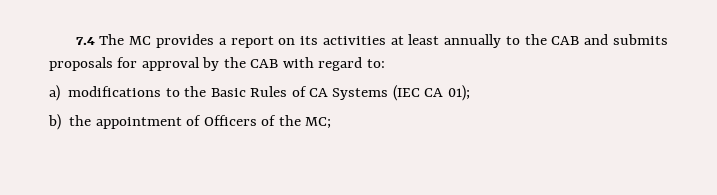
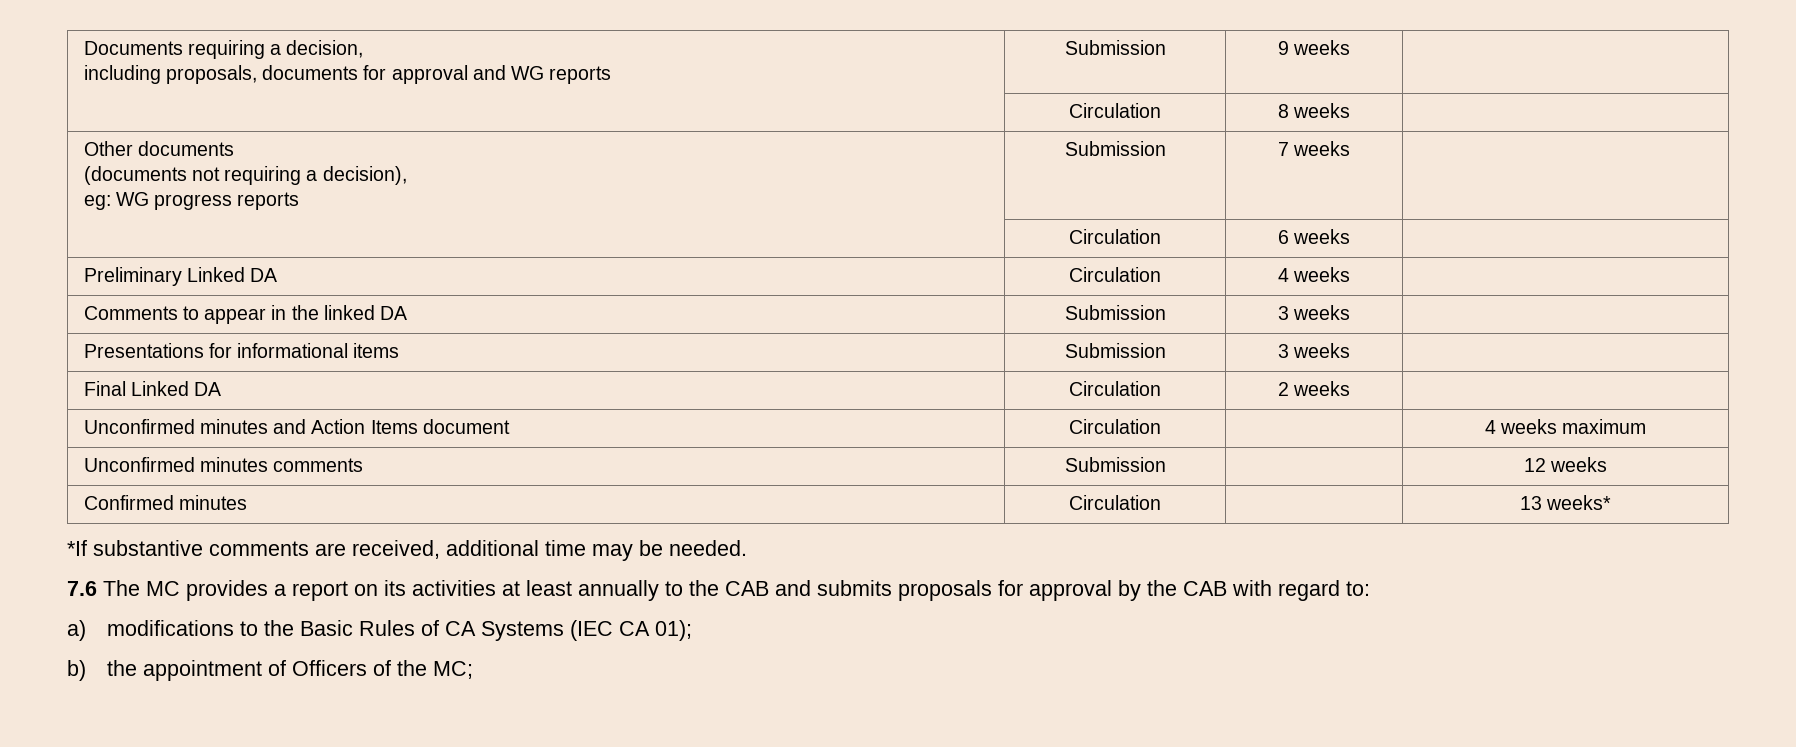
[75,37,95,45] 7.4 -> [83,40,364,59] [83,65,612,84] [1064,40,1166,55] [1277,40,1351,55] [1069,103,1161,118] [1277,103,1351,118] [83,141,234,156] [83,166,407,185] [83,192,300,210] [1064,141,1166,156] [1277,141,1351,156] [1069,229,1161,244] [1277,229,1351,244] [83,267,278,286] [1069,267,1161,282] [1277,267,1351,282] [83,305,408,324] [1064,305,1166,320] [1277,305,1351,320] [83,343,400,358] [1064,343,1166,358] [1277,343,1351,358] [83,381,222,396] [1069,381,1161,396] [1277,381,1351,396] [83,419,510,434] [1069,419,1161,434] [1484,419,1647,434] [83,457,364,472] [1064,457,1166,472] [1523,457,1608,472] [83,495,247,510] [1069,495,1161,510] [1519,495,1612,510] [67,540,747,561] [67,581,97,596] Documents requiring a decision, // including proposals, documents for approval and WG reports | Submission | 9 weeks | // | Circulation | 8 weeks | // Other documents // (documents not requiring a decision), // eg: WG progress reports | Submission | 7 weeks | // | Circulation | 6 weeks | // Preliminary Linked DA | Circulation | 4 weeks | // Comments to appear in the linked DA | Submission | 3 weeks | // Presentations for informational items | Submission | 3 weeks | // Final Linked DA | Circulation | 2 weeks | // Unconfirmed minutes and Action Items document | Circulation | | 4 weeks maximum // Unconfirmed minutes comments | Submission | | 12 weeks // Confirmed minutes | Circulation | | 13 weeks* // *If substantive comments are received, additional time may be needed. // 7.6

